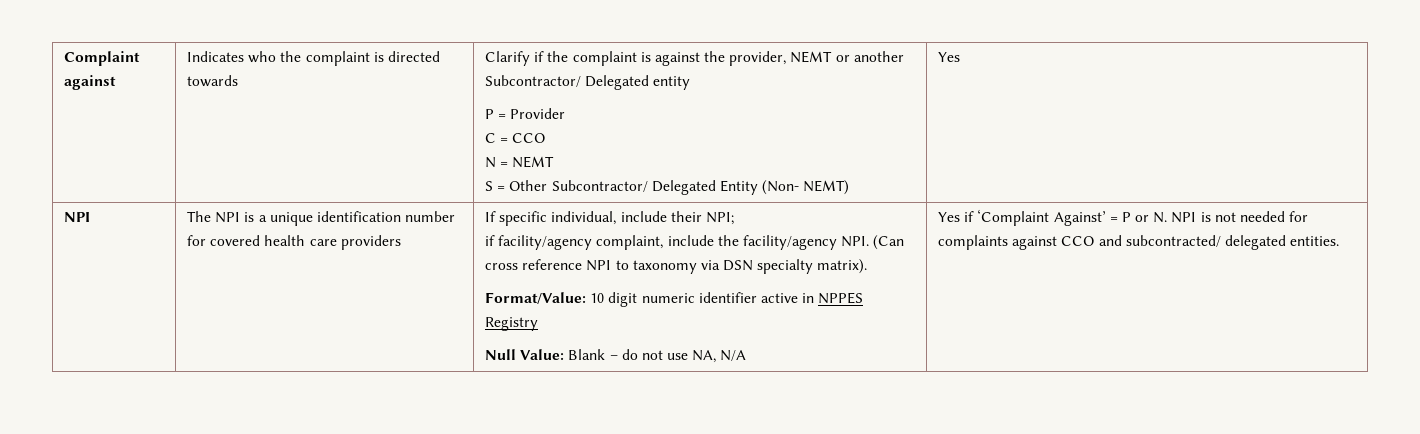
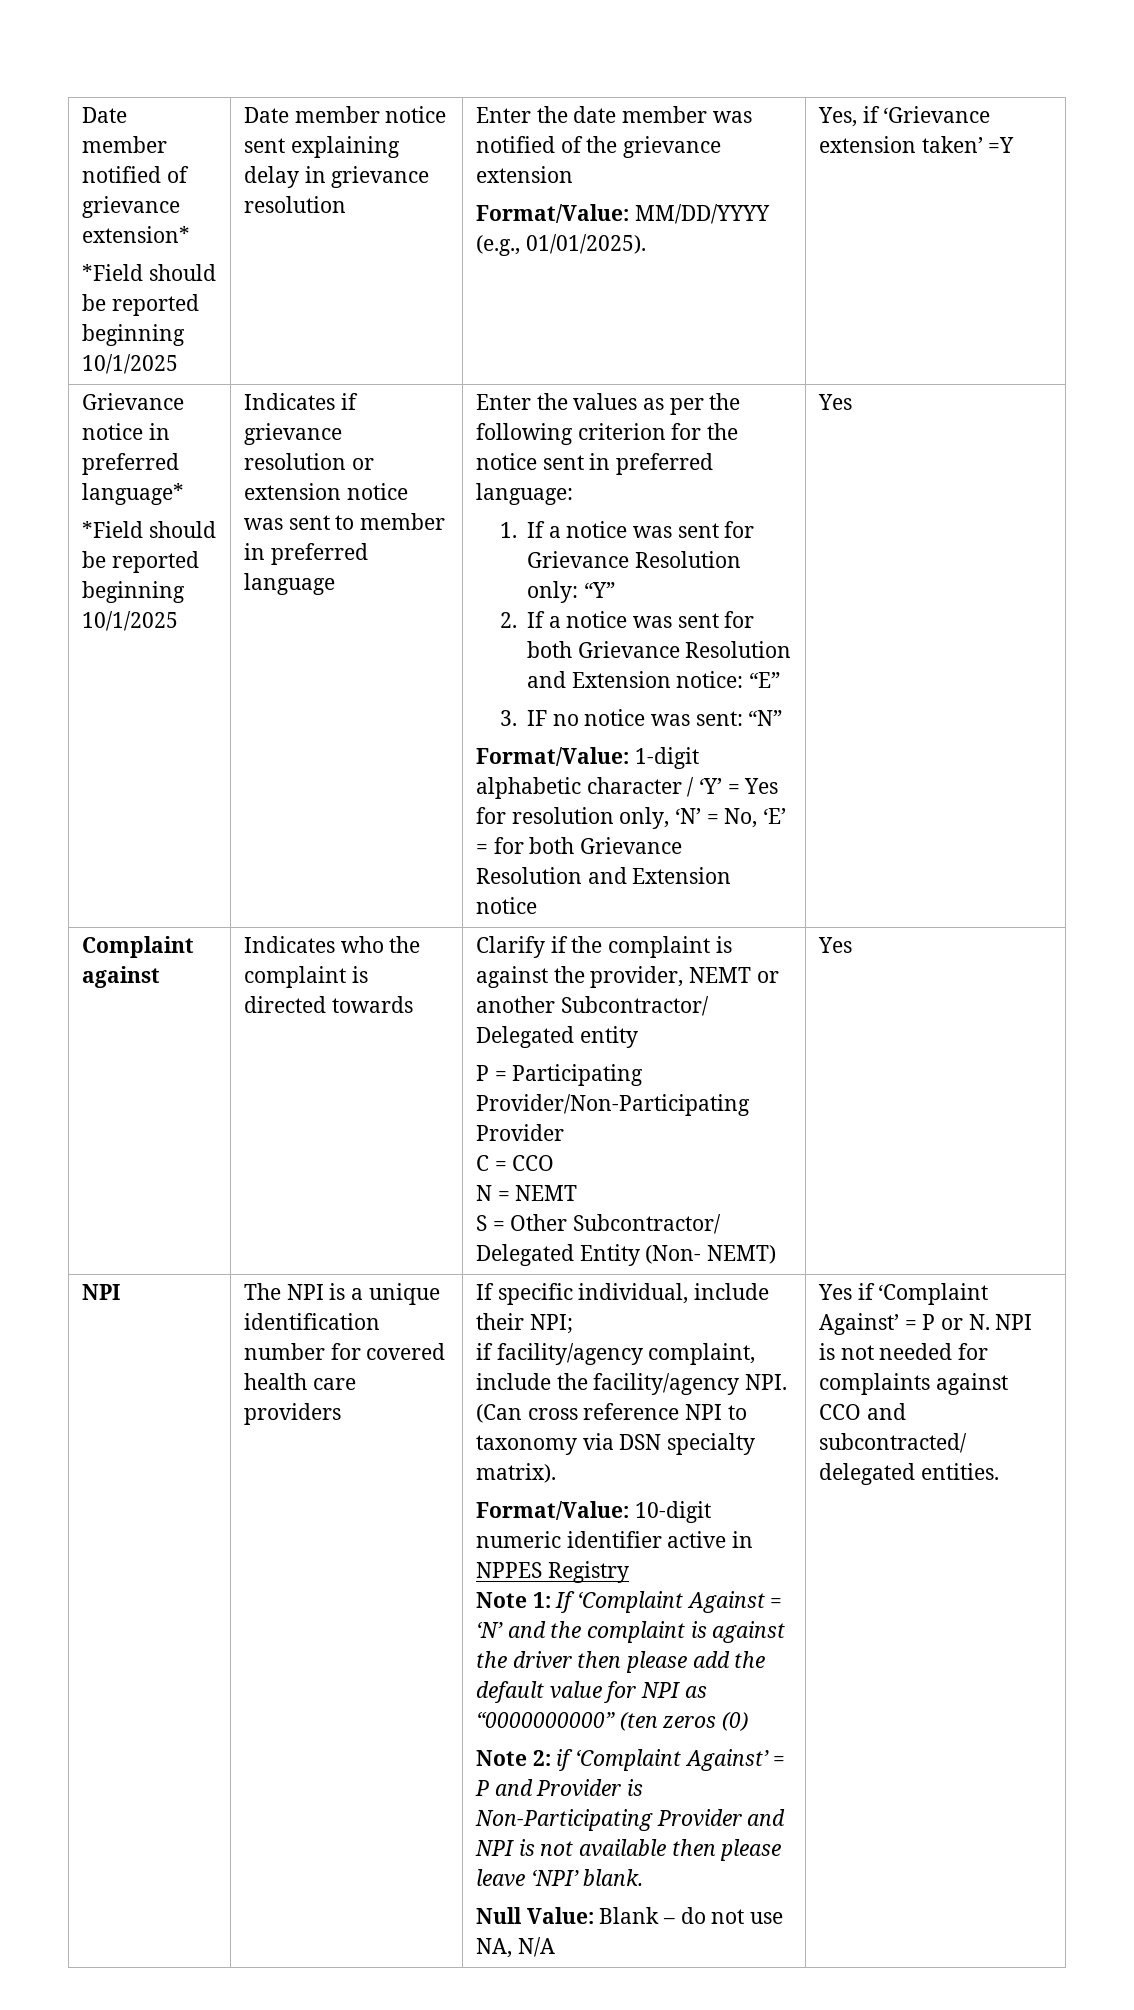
(64, 58) none -> [81,107,127,123] [81,136,167,153] [81,166,189,183] [81,196,180,218] [81,226,190,243] [81,264,216,281] [81,294,199,316] [81,324,185,346] [81,354,178,374] [243,106,447,123] [243,136,400,158] [243,166,430,188] [243,196,346,213] [475,106,752,123] [475,136,721,158] [475,166,573,183] [475,204,770,224] [475,234,646,256] [817,106,991,127] [818,136,1015,153] [81,393,184,410] [81,423,170,440] [81,453,179,475] [81,483,184,505] [81,521,216,538] [81,551,199,573] [81,581,185,603] [81,611,178,631] [243,393,358,410] [243,423,342,445] [243,453,374,470] [243,483,408,500] [243,513,445,530] [243,543,368,565] [243,573,335,595] [475,393,741,415] [475,423,738,445] [475,453,713,475] [475,483,573,505] [499,521,755,538] [527,551,741,568] [527,581,615,603] [499,611,755,628] [527,641,792,658] [527,671,781,688] [499,709,783,726] [475,747,699,769] [475,777,779,799] [475,807,786,829] [475,837,682,854] [475,867,732,884] [475,897,537,914] [817,394,852,410] Date member notified of grievance extension* // *Field should be reported beginning 10/1/2025 | Date member notice sent explaining delay in grievance resolution | Enter the date member was notified of the grievance extension // Format/Value: MM/DD/YYYY (e.g., 01/01/2025). | Yes, if ‘Grievance extension taken’ =Y // Grievance notice in preferred language* // *Field should be reported beginning 10/1/2025 | Indicates if grievance resolution or extension notice was sent to member in preferred language | Enter the values as per the following criterion for the notice sent in preferred language: // 1. If a notice was sent for Grievance Resolution only: “Y” // 2. If a notice was sent for both Grievance Resolution and Extension notice: “E” // 3. IF no notice was sent: “N” // Format/Value: 1-digit alphabetic character / ‘Y’ = Yes for resolution only, ‘N’ = No, ‘E’ = for both Grievance Resolution and Extension notice | Yes //
(507, 116) none -> [512,1064,644,1086] [475,1094,750,1116] Participating Provider/Non-Participating
[590,292,638,307] 10 digit -> [634,1501,711,1523] 10-digit
(539, 324) none -> [475,1591,783,1613] [475,1621,786,1643] [475,1651,766,1673] [475,1681,707,1703] [475,1711,748,1731] [475,1749,786,1771] [474,1779,643,1796] [474,1809,786,1831] [474,1839,782,1861] [475,1869,644,1886] // Note 1: If ‘Complaint Against = ‘N’ and the complaint is against the driver then please add the default value for NPI as “0000000000” (ten zeros (0) // Note 2: if ‘Complaint Against’ = P and Provider is Non-Participating Provider and NPI is not available then please leave ‘NPI’ blank.

